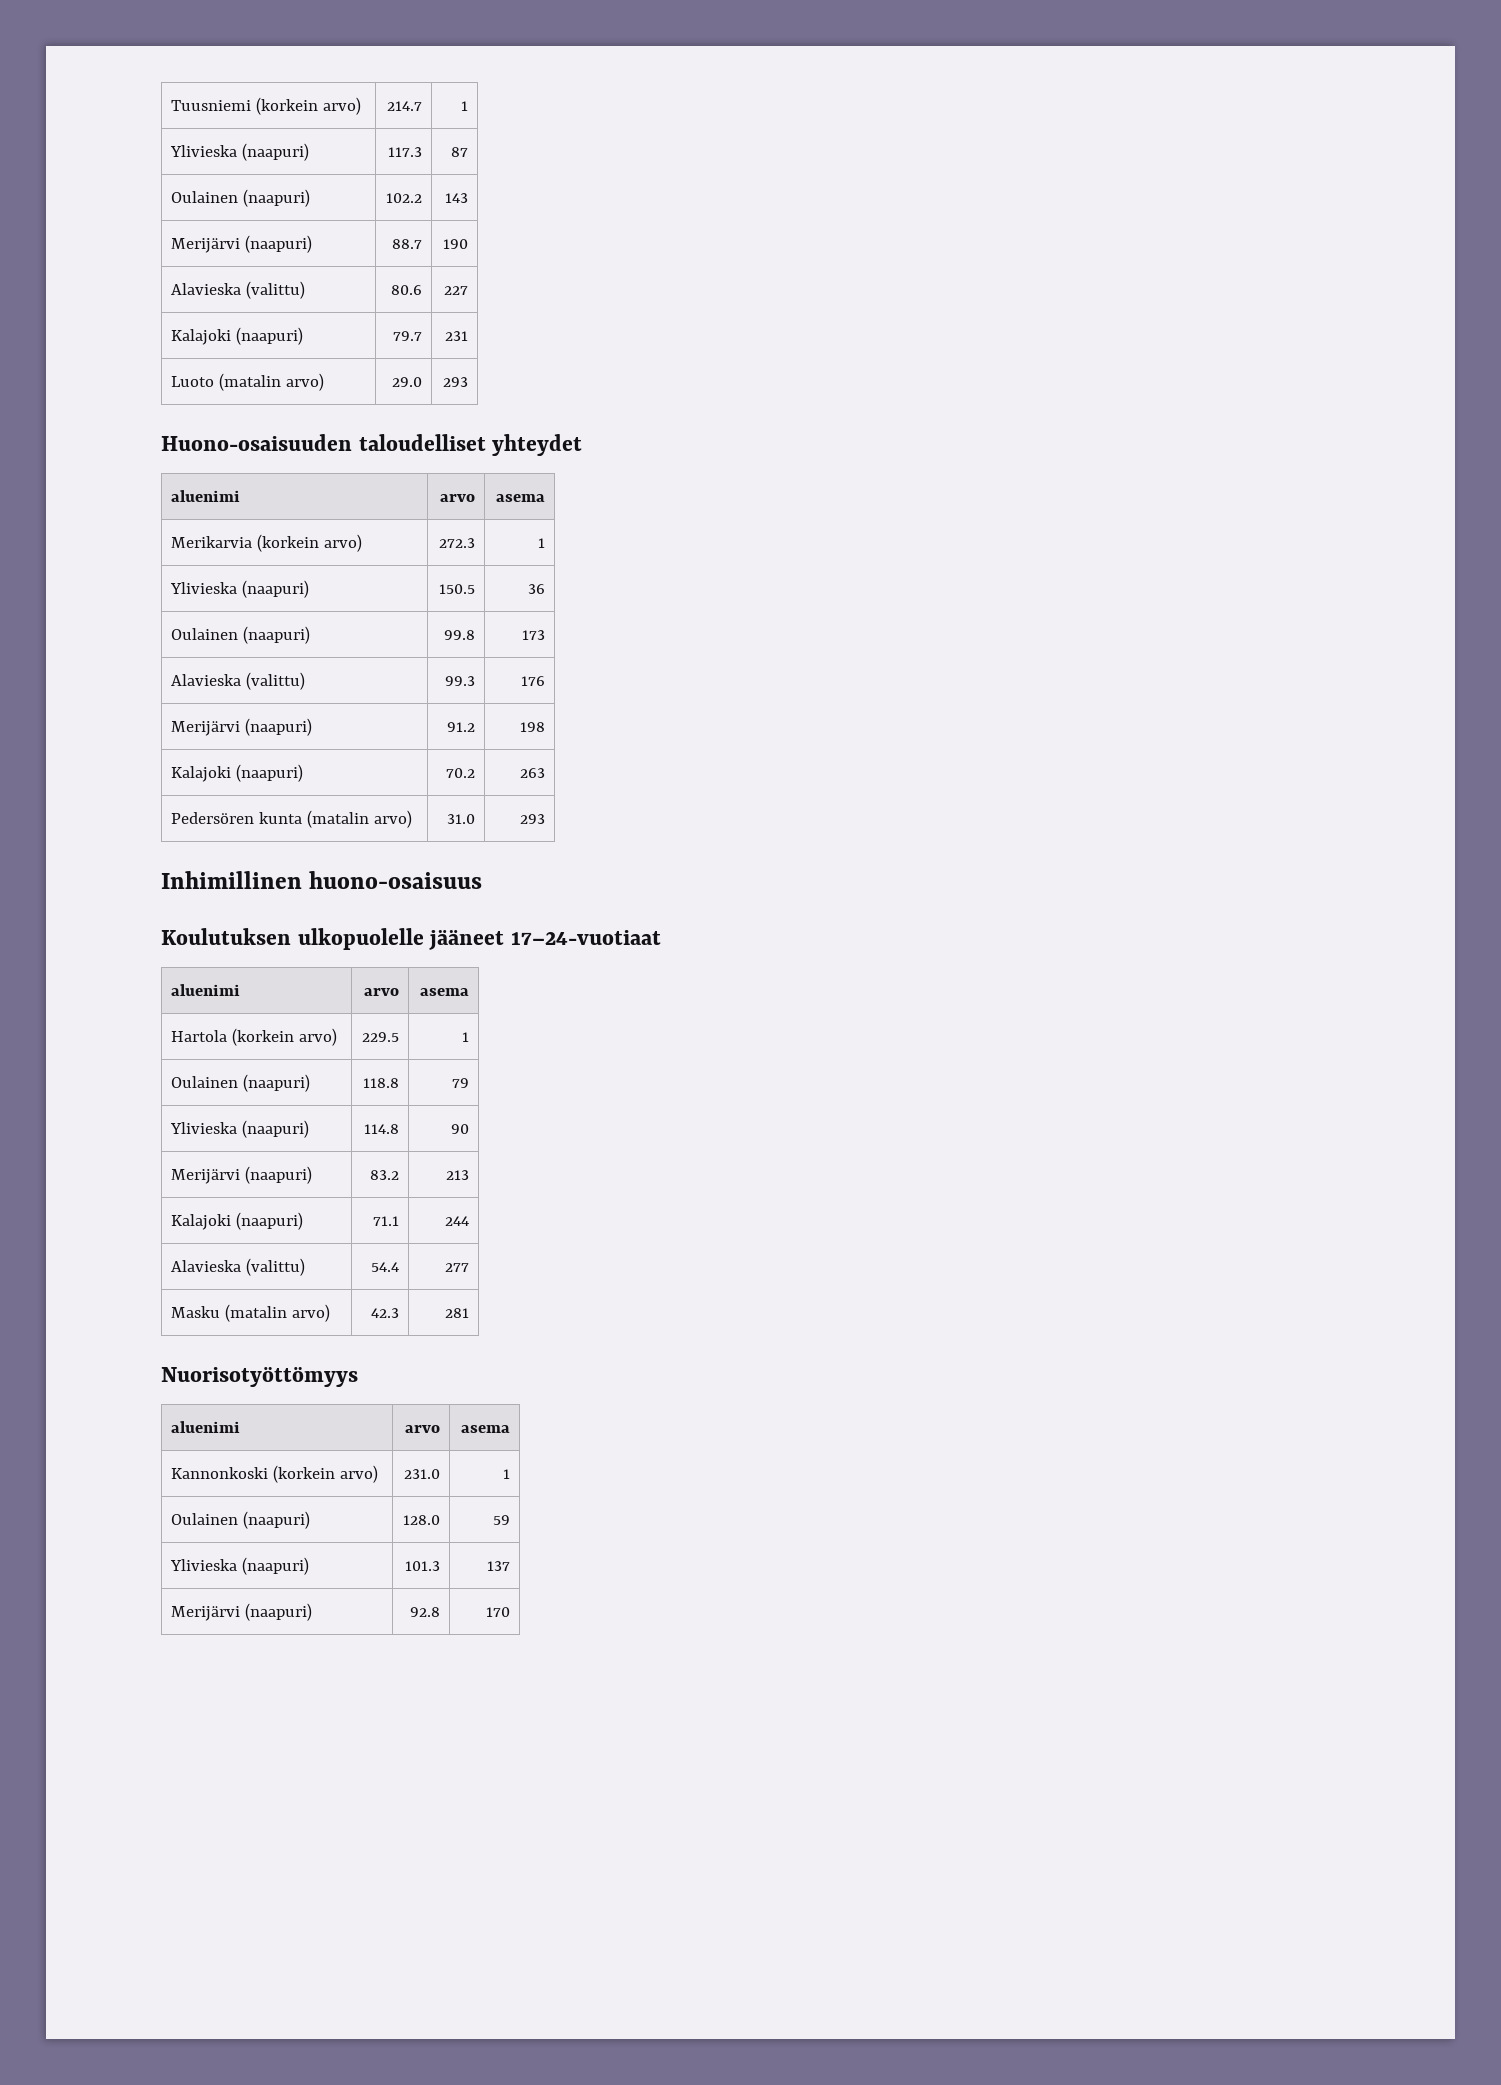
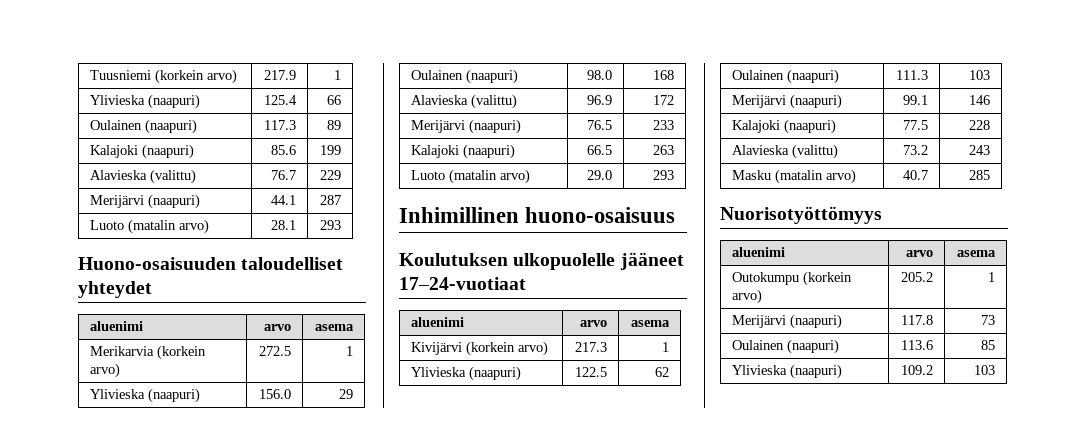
[387,101,423,111] [461,101,469,111] [169,143,310,161] [388,147,423,157] [451,147,469,157] [170,189,311,207] [386,193,423,203] [445,193,469,203] [170,235,313,253] [392,239,423,249] [443,239,469,249] [170,281,306,299] [391,285,423,295] [444,286,469,295] [170,327,304,345] [393,331,423,341] [445,331,469,341] [170,373,325,391] [392,377,423,387] 214.7 | 1 // Ylivieska (naapuri) | 117.3 | 87 // Oulainen (naapuri) | 102.2 | 143 // Merijärvi (naapuri) | 88.7 | 190 // Alavieska (valittu) | 80.6 | 227 // Kalajoki (naapuri) | 79.7 | 231 // Luoto (matalin arvo) | 29.0 -> [264,70,297,80] [334,70,342,80] [89,94,200,109] [264,95,298,105] [327,95,342,105] [89,119,197,134] [264,120,297,130] [327,120,342,130] [89,144,194,159] [271,145,297,155] [320,145,342,155] [89,169,196,184] [271,170,297,180] [320,170,342,180] [89,194,200,209] [271,195,297,205] [320,195,342,205] [89,219,209,234] [271,220,297,230] 217.9 | 1 // Ylivieska (naapuri) | 125.4 | 66 // Oulainen (naapuri) | 117.3 | 89 // Kalajoki (naapuri) | 85.6 | 199 // Alavieska (valittu) | 76.7 | 229 // Merijärvi (naapuri) | 44.1 | 287 // Luoto (matalin arvo) | 28.1
[439,538,476,548] [538,538,546,548] [169,580,310,598] [439,584,476,594] [528,584,546,594] [170,626,311,644] [444,630,476,640] [522,630,546,640] [170,672,306,690] [445,676,476,686] [521,676,546,686] [170,718,313,736] [447,722,476,732] [520,722,546,732] [170,764,304,782] [446,768,476,778] 272.3 | 1 // Ylivieska (naapuri) | 150.5 | 36 // Oulainen (naapuri) | 99.8 | 173 // Alavieska (valittu) | 99.3 | 176 // Merijärvi (naapuri) | 91.2 | 198 // Kalajoki (naapuri) | 70.2 -> [259,346,292,356] [346,346,354,356] [89,388,200,403] [259,389,292,399] [339,389,354,399] [410,69,518,84] [587,70,613,80] [653,70,675,80] [410,94,517,109] [587,95,613,105] [653,95,675,105] [410,119,521,134] [587,120,613,130] [653,120,675,130] [410,144,515,159] [587,145,613,155] 272.5 | 1 // Ylivieska (naapuri) | 156.0 | 29 // Oulainen (naapuri) | 98.0 | 168 // Alavieska (valittu) | 96.9 | 172 // Merijärvi (naapuri) | 76.5 | 233 // Kalajoki (naapuri) | 66.5
[170,810,413,828] [447,814,476,824] Pedersören kunta (matalin arvo) | 31.0 -> [410,169,530,184] [587,170,613,180] Luoto (matalin arvo) | 29.0
[170,1028,338,1046] [362,1032,400,1042] [462,1032,470,1042] [170,1074,311,1092] [363,1078,400,1088] [452,1078,470,1088] [169,1120,310,1138] [364,1124,400,1134] [451,1124,470,1134] [170,1166,313,1184] [370,1170,400,1180] [446,1170,470,1180] [170,1212,304,1230] [373,1216,400,1226] [445,1216,470,1226] [170,1258,306,1276] [371,1262,400,1272] [445,1263,470,1272] Hartola (korkein arvo) | 229.5 | 1 // Oulainen (naapuri) | 118.8 | 79 // Ylivieska (naapuri) | 114.8 | 90 // Merijärvi (naapuri) | 83.2 | 213 // Kalajoki (naapuri) | 71.1 | 244 // Alavieska (valittu) | 54.4 | 277 -> [410,341,548,356] [575,342,608,352] [662,342,670,352] [410,366,521,381] [575,367,608,377] [655,367,670,377] [731,69,839,84] [896,70,929,80] [969,70,991,80] [731,94,842,109] [903,95,929,105] [969,95,991,105] [731,119,836,134] [903,120,929,130] [969,120,991,130] [731,144,838,159] [903,145,929,155] [969,145,991,155] Kivijärvi (korkein arvo) | 217.3 | 1 // Ylivieska (naapuri) | 122.5 | 62 // Oulainen (naapuri) | 111.3 | 103 // Merijärvi (naapuri) | 99.1 | 146 // Kalajoki (naapuri) | 77.5 | 228 // Alavieska (valittu) | 73.2 | 243
[371,1308,400,1318] [445,1308,470,1318] 42.3 | 281 -> [903,170,929,180] [969,170,991,180] 40.7 | 285
[170,1465,379,1483] [404,1469,441,1479] [503,1469,511,1479] [170,1511,311,1529] [403,1515,441,1525] [493,1515,511,1525] [169,1557,310,1575] [405,1561,441,1571] [487,1561,511,1571] [170,1603,313,1621] [410,1607,441,1617] [486,1607,511,1617] Kannonkoski (korkein arvo) | 231.0 | 1 // Oulainen (naapuri) | 128.0 | 59 // Ylivieska (naapuri) | 101.3 | 137 // Merijärvi (naapuri) | 92.8 | 170 -> [731,271,852,286] [731,289,762,304] [901,272,934,282] [988,272,996,282] [731,314,842,329] [901,315,934,325] [981,315,996,325] [731,339,839,354] [901,340,934,350] [981,340,996,350] [731,364,842,379] [901,365,934,375] [974,365,996,375] Outokumpu (korkein arvo) | 205.2 | 1 // Merijärvi (naapuri) | 117.8 | 73 // Oulainen (naapuri) | 113.6 | 85 // Ylivieska (naapuri) | 109.2 | 103

